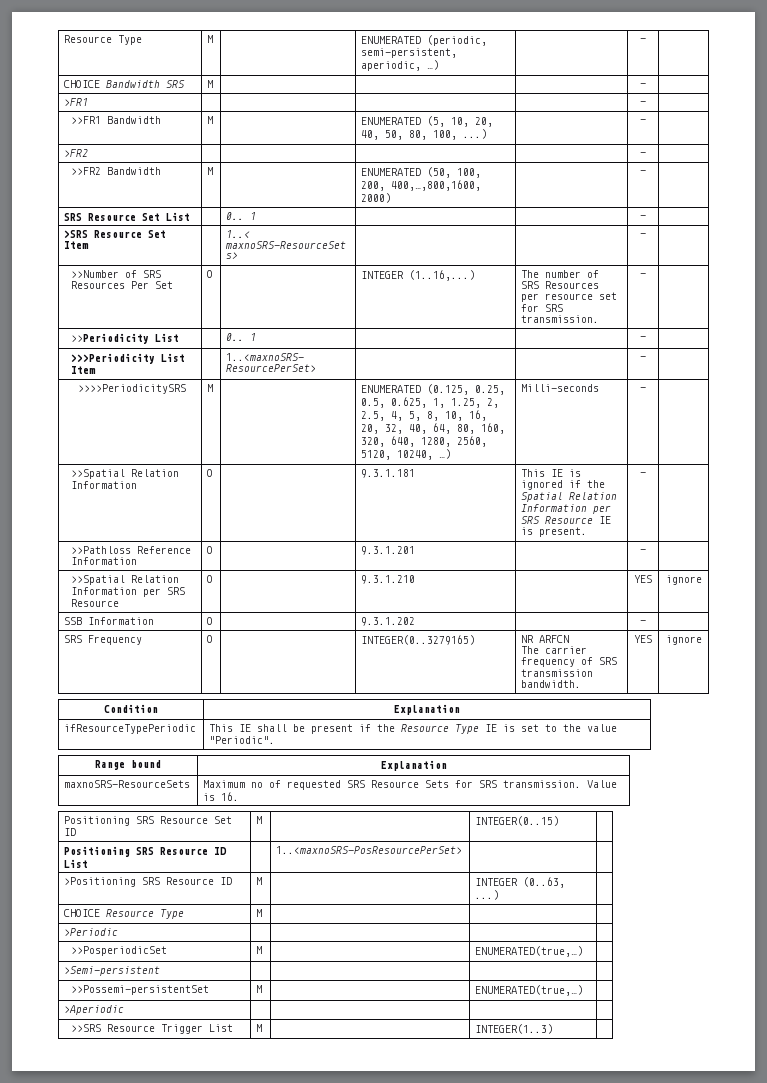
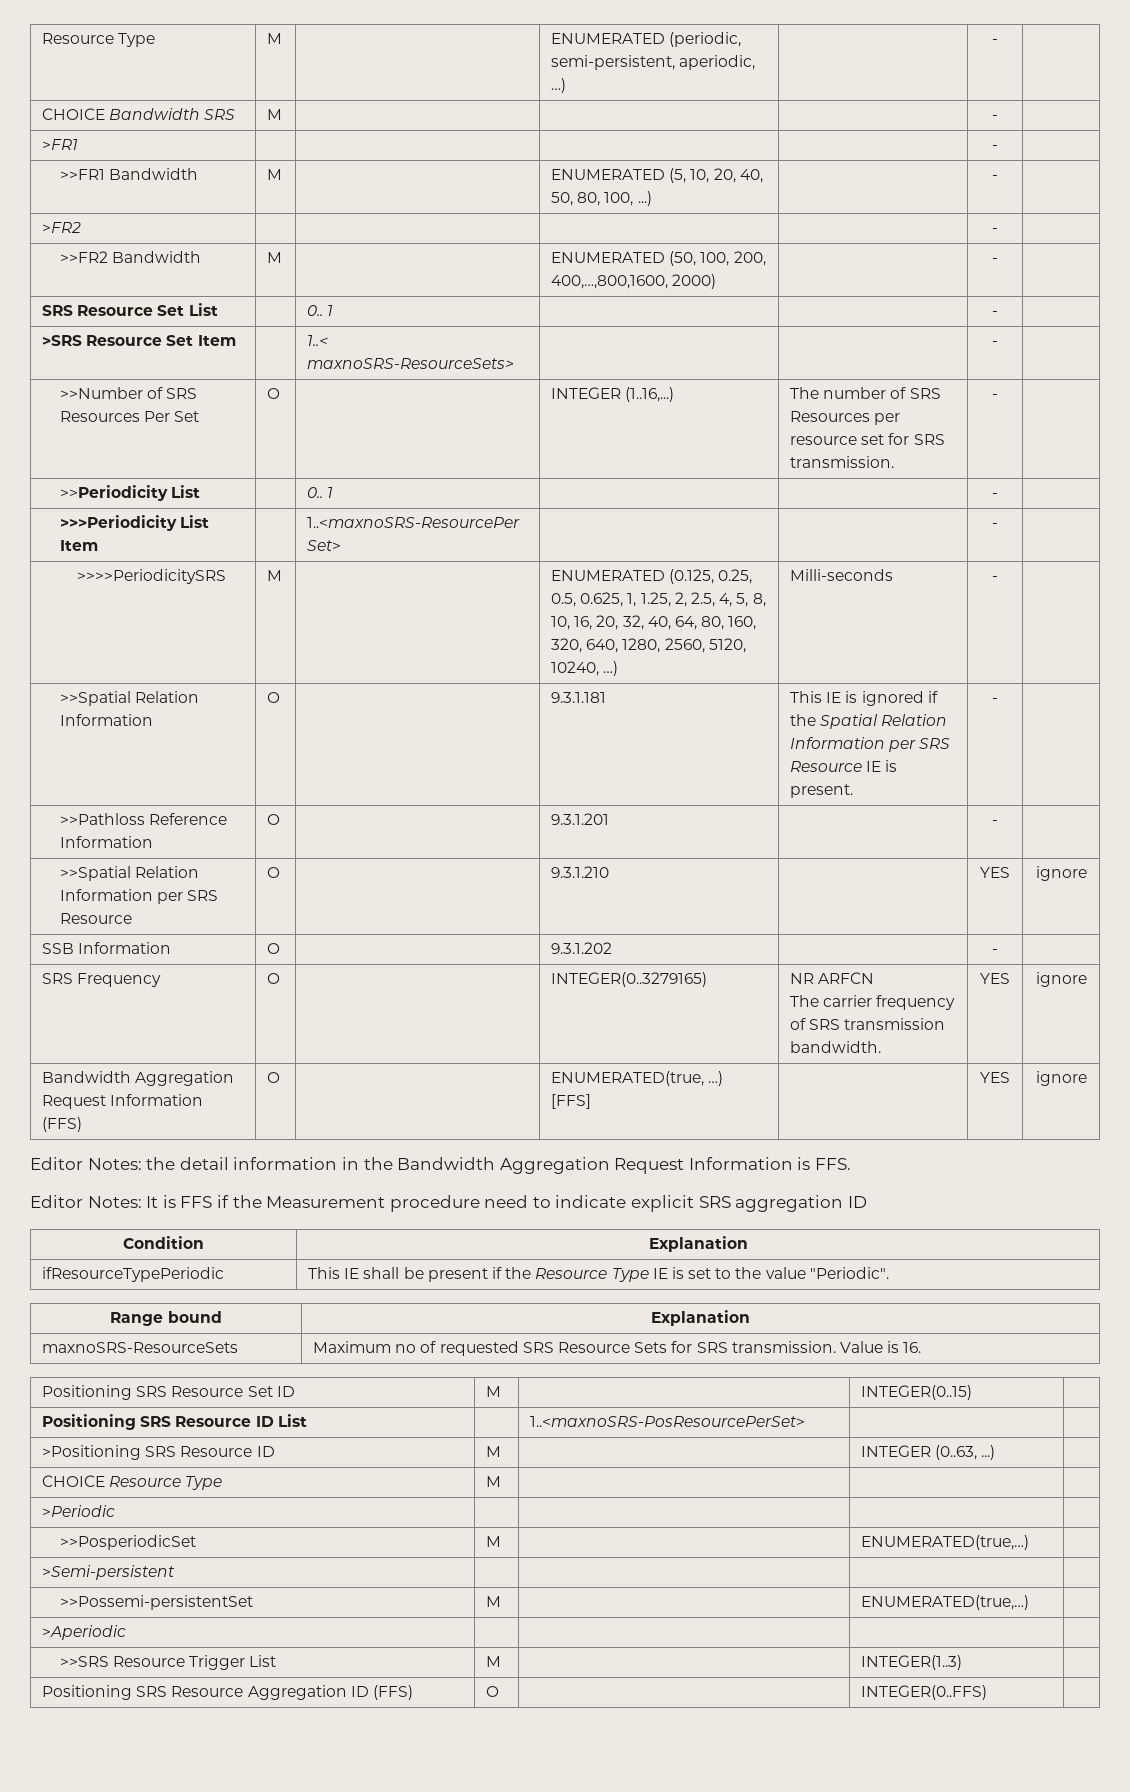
(702, 640) none -> [42,1071,235,1086] [42,1094,204,1109] [42,1117,83,1132] [267,1072,281,1083] [551,1071,724,1086] [551,1094,592,1109] [980,1072,1010,1083] [1035,1071,1087,1086] [30,1157,852,1174] [30,1195,867,1212] // Bandwidth Aggregation Request Information (FFS) | O | | ENUMERATED(true, …) [FFS] | | YES | ignore // Editor Notes: the detail information in the Bandwidth Aggregation Request Information is FFS. // Editor Notes: It is FFS if the Measurement procedure need to indicate explicit SRS aggregation ID
(554, 1029) none -> [42,1685,413,1700] [486,1686,500,1697] [861,1685,988,1700] // Positioning SRS Resource Aggregation ID (FFS) | O | | INTEGER(0..FFS) |

